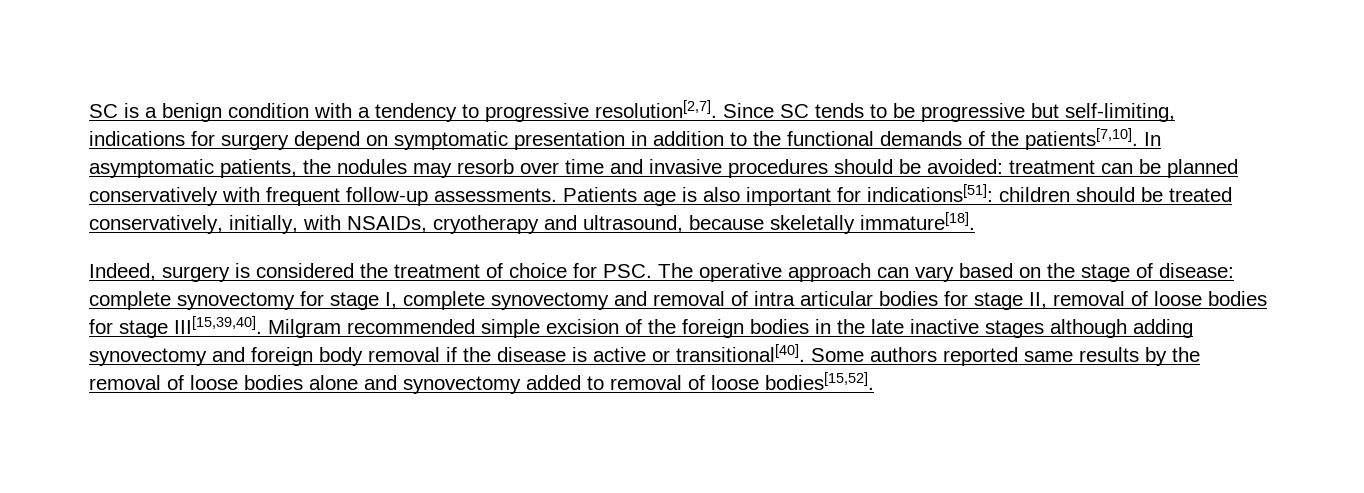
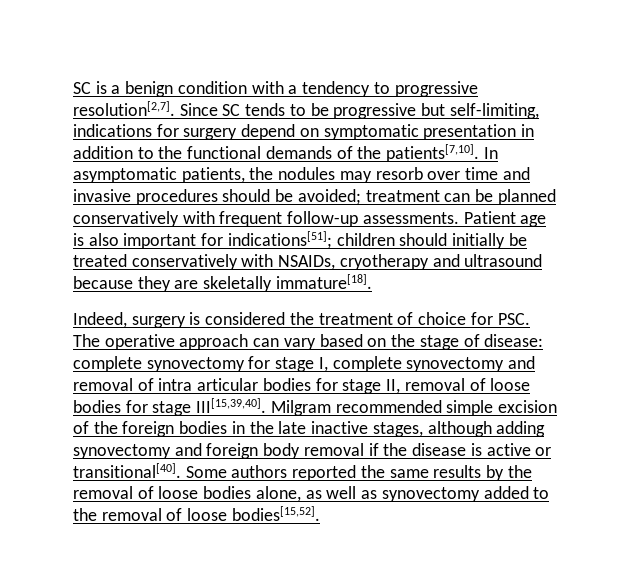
[927,159,1003,174] avoided: -> [297,189,361,205] avoided;
[563,187,637,202] Patients -> [463,211,516,224] Patient
[867,184,993,202] indications[51]: -> [227,231,332,249] indications[51];
(1135, 194) none -> [452,233,506,249] initially
[89,215,298,234] conservatively, initially, -> [131,254,238,270] conservatively
[583,215,764,233] ultrasound, because -> [464,254,543,267] [73,276,199,292] ultrasound because they are
[985,320,1044,338] stages -> [372,422,423,437] stages,
(1018, 356) none -> [360,465,385,478] the
[309,375,397,390] alone and -> [255,486,378,502] alone, as well as
(604, 383) none -> [73,508,97,521] the

